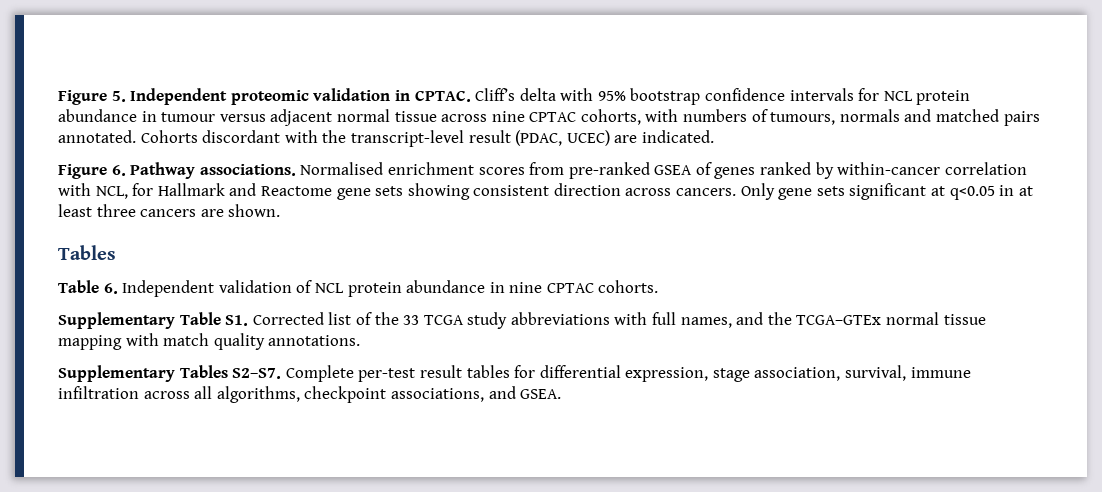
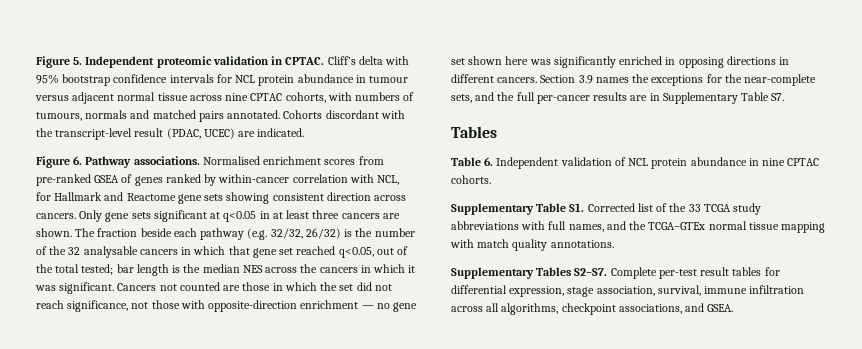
(281, 210) none -> [75,228,415,240] [36,246,409,258] [36,264,416,276] [35,282,392,294] [36,300,418,312] [451,56,790,68] [451,74,817,86] [451,92,785,104] The fraction beside each pathway (e.g. 32/32, 26/32) is the number of the 32 analysable cancers in which that gene set reached q<0.05, out of the total tested; bar length is the median NES across the cancers in which it was significant. Cancers not counted are those in which the set did not reach significance, not those with opposite-direction enrichment — no gene set shown here was significantly enriched in opposing directions in different cancers. Section 3.9 names the exceptions for the near-complete sets, and the full per-cancer results are in Supplementary Table S7.

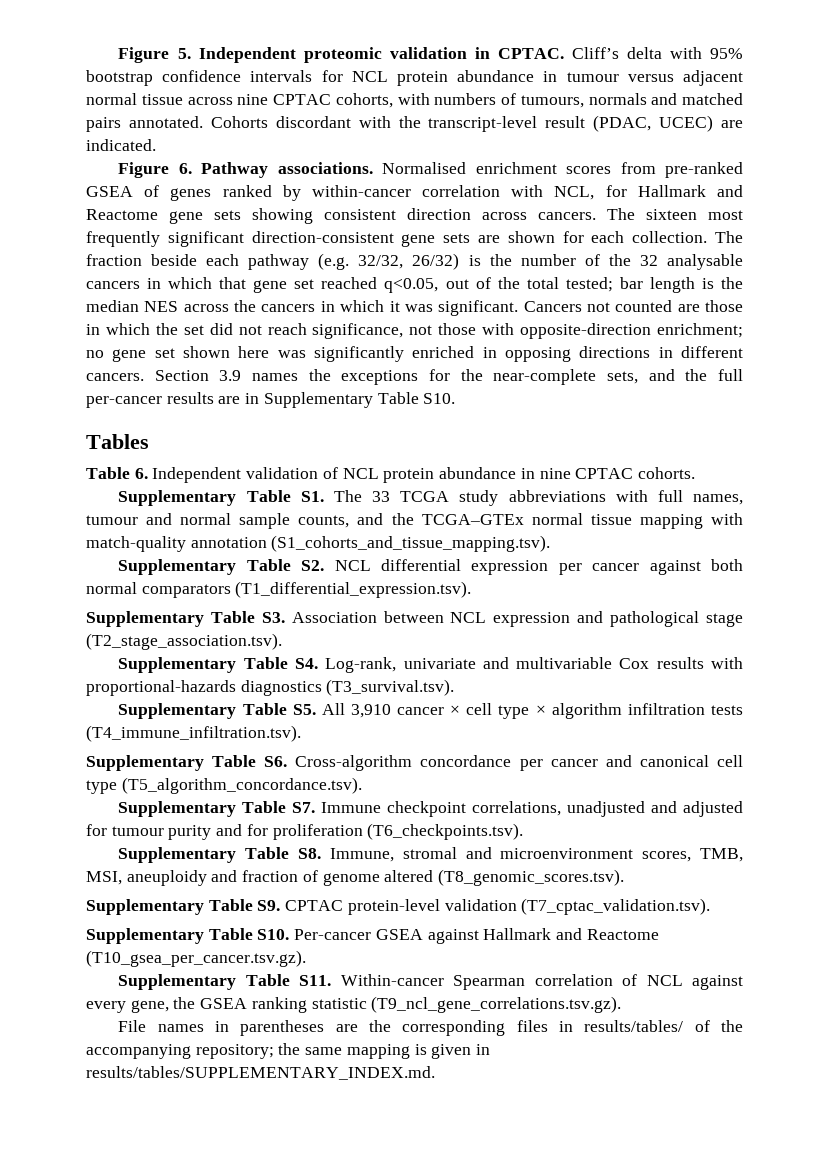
[79,210,400,222] [36,228,72,237] Only gene sets significant at q<0.05 in at least three cancers are shown. -> [607,208,743,220] [86,231,708,247] The sixteen most frequently significant direction-consistent gene sets are shown for each collection.
[300,300,374,309] enrichment — -> [657,323,743,338] enrichment;
[771,93,785,101] S7. -> [423,393,456,404] S10.
[587,203,687,212] Corrected list of the -> [333,490,362,502] The
(604, 228) none -> [86,513,350,529] tumour and normal sample counts,
[477,239,614,251] [451,267,780,279] [451,285,805,297] [451,303,734,315] match quality annotations. // Supplementary Tables S2–S7. Complete per-test result tables for differential expression, stage association, survival, immune infiltration across all algorithms, checkpoint associations, and GSEA. -> [86,535,551,552] [118,559,743,575] [86,581,472,598] [86,611,744,627] [86,633,282,650] [118,657,743,673] [86,679,455,696] [118,703,744,719] [86,725,301,742] [86,755,743,771] [86,777,362,794] [118,801,743,817] [86,823,524,840] [118,847,743,863] [86,869,625,886] [86,898,711,915] [86,928,659,944] [86,950,306,967] [118,974,743,990] [86,996,622,1013] [118,1020,743,1036] [86,1043,491,1059] [86,1066,435,1080] match-quality annotation (S1_cohorts_and_tissue_mapping.tsv). // Supplementary Table S2. NCL differential expression per cancer against both normal comparators (T1_differential_expression.tsv). // Supplementary Table S3. Association between NCL expression and pathological stage (T2_stage_association.tsv). // Supplementary Table S4. Log-rank, univariate and multivariable Cox results with proportional-hazards diagnostics (T3_survival.tsv). // Supplementary Table S5. All 3,910 cancer × cell type × algorithm infiltration tests (T4_immune_infiltration.tsv). // Supplementary Table S6. Cross-algorithm concordance per cancer and canonical cell type (T5_algorithm_concordance.tsv). // Supplementary Table S7. Immune checkpoint correlations, unadjusted and adjusted for tumour purity and for proliferation (T6_checkpoints.tsv). // Supplementary Table S8. Immune, stromal and microenvironment scores, TMB, MSI, aneuploidy and fraction of genome altered (T8_genomic_scores.tsv). // Supplementary Table S9. CPTAC protein-level validation (T7_cptac_validation.tsv). // Supplementary Table S10. Per-cancer GSEA against Hallmark and Reactome (T10_gsea_per_cancer.tsv.gz). // Supplementary Table S11. Within-cancer Spearman correlation of NCL against every gene, the GSEA ranking statistic (T9_ncl_gene_correlations.tsv.gz). // File names in parentheses are the corresponding files in results/tables/ of the accompanying repository; the same mapping is given in results/tables/SUPPLEMENTARY_INDEX.md.

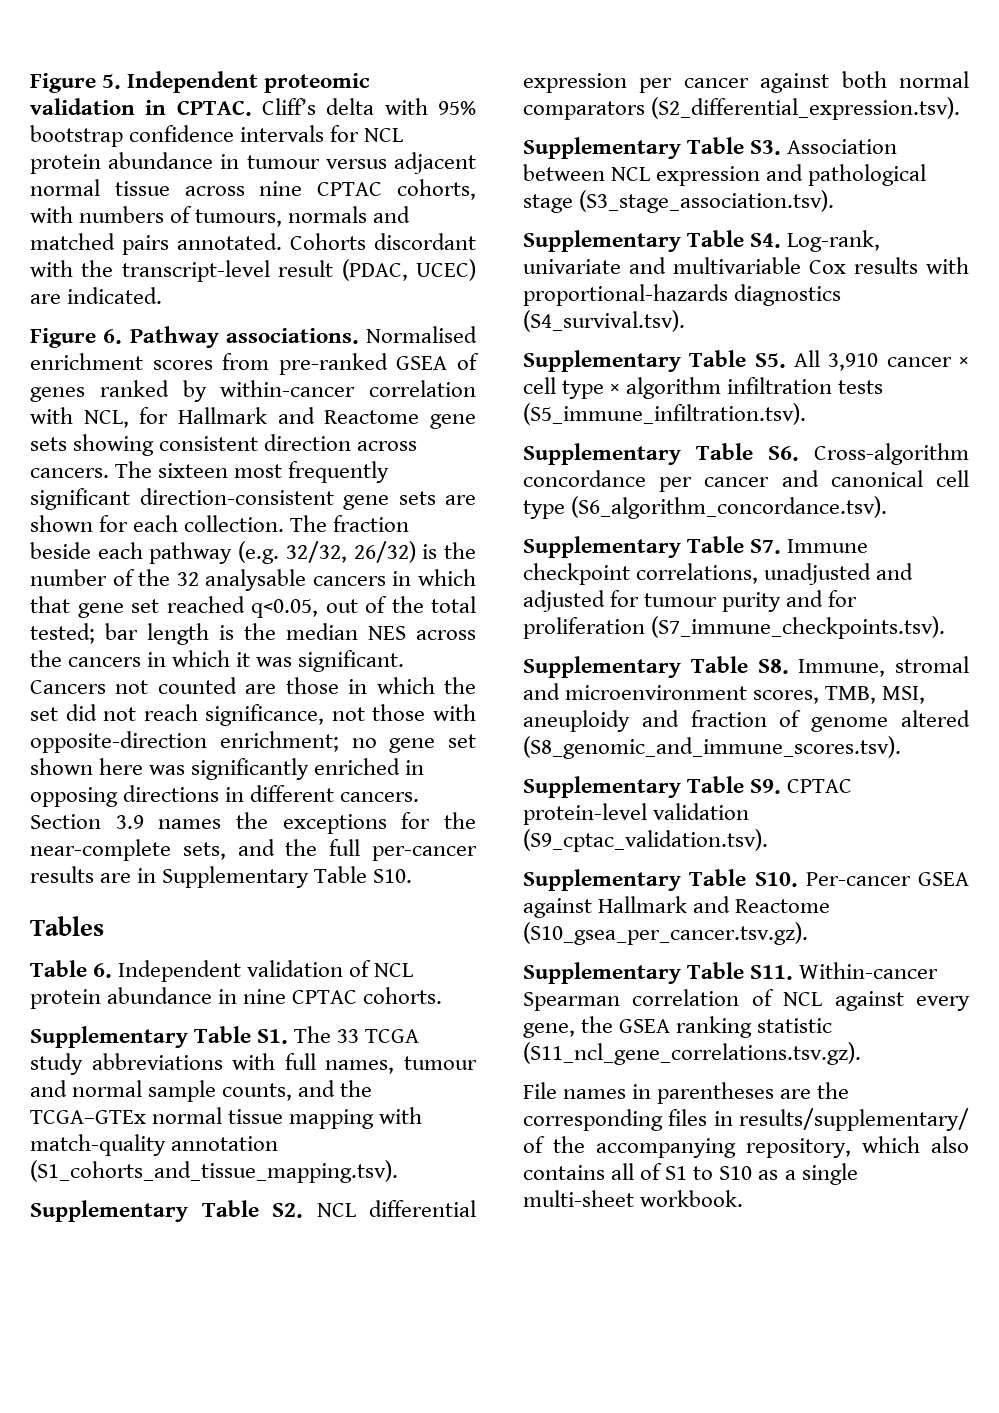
[235,581,472,598] (T1_differential_expression.tsv). -> [651,97,961,120] (S2_differential_expression.tsv).
[86,633,282,650] (T2_stage_association.tsv). -> [579,190,835,213] (S3_stage_association.tsv).
[326,679,455,696] (T3_survival.tsv). -> [523,310,685,332] (S4_survival.tsv).
[86,725,301,742] (T4_immune_infiltration.tsv). -> [523,403,806,425] (S5_immune_infiltration.tsv).
[121,777,362,794] (T5_algorithm_concordance.tsv). -> [571,496,888,519] (S6_algorithm_concordance.tsv).
[367,823,524,840] (T6_checkpoints.tsv). -> [651,616,946,639] (S7_immune_checkpoints.tsv).
[438,869,625,886] (T8_genomic_scores.tsv). -> [523,736,901,759] (S8_genomic_and_immune_scores.tsv).
[521,898,711,915] (T7_cptac_validation.tsv). -> [523,829,768,852] (S9_cptac_validation.tsv).
[86,950,306,967] (T10_gsea_per_cancer.tsv.gz). -> [523,922,808,945] (S10_gsea_per_cancer.tsv.gz).
[371,996,622,1013] (T9_ncl_gene_correlations.tsv.gz). -> [523,1042,861,1065] (S11_ncl_gene_correlations.tsv.gz).
[584,1020,684,1032] results/tables/ -> [739,1108,969,1131] results/supplementary/
[195,1043,491,1059] [86,1066,435,1080] repository; the same mapping is given in results/tables/SUPPLEMENTARY_INDEX.md. -> [746,1136,969,1158] [523,1163,858,1185] [523,1190,744,1207] repository, which also contains all of S1 to S10 as a single multi-sheet workbook.

